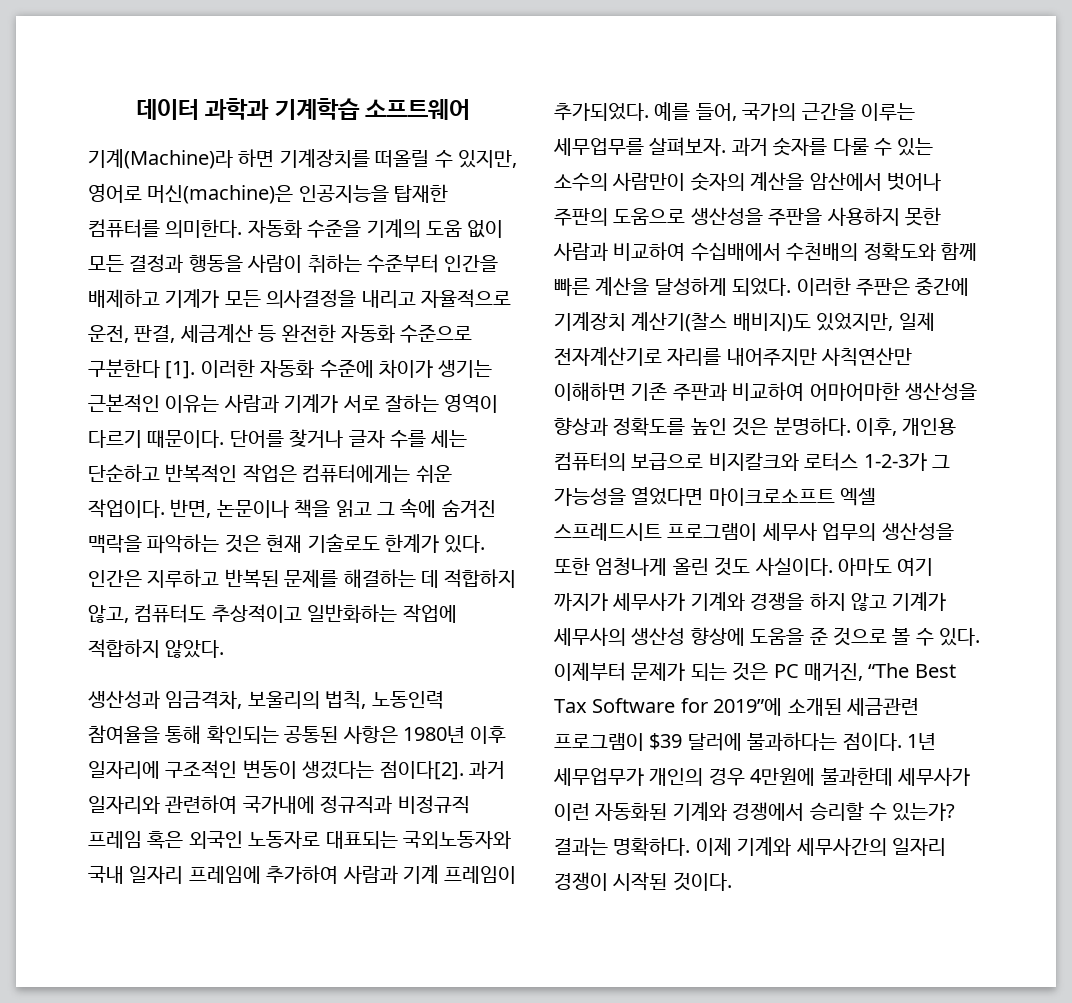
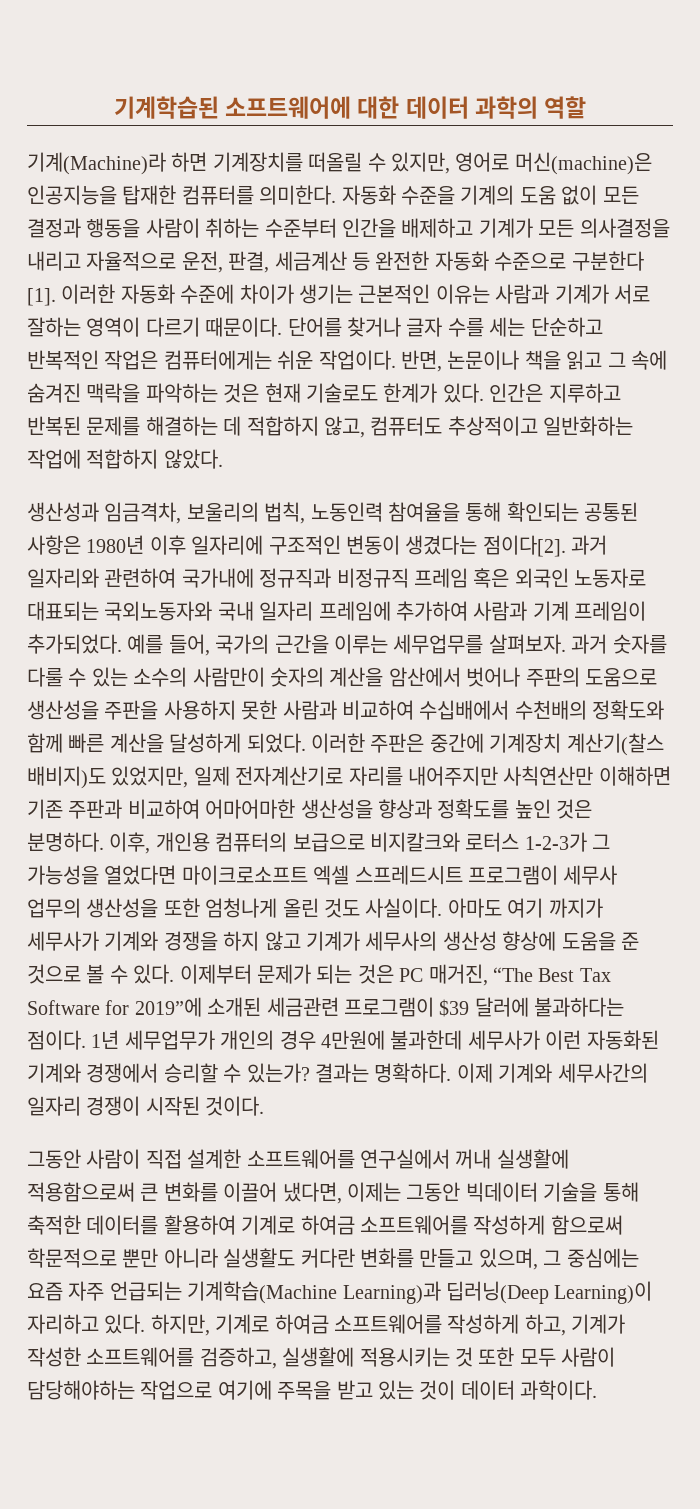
[135,98,471,120] 데이터 과학과 기계학습 소프트웨어 -> [113,96,587,119] 기계학습된 소프트웨어에 대한 데이터 과학의 역할
(732, 881) none -> [27,1149,569,1169] [27,1182,639,1204] [27,1215,623,1235] [27,1248,639,1270] [27,1281,653,1304] [27,1314,626,1336] [27,1347,616,1369] [27,1380,598,1400] // 그동안 사람이 직접 설계한 소프트웨어를 연구실에서 꺼내 실생활에 적용함으로써 큰 변화를 이끌어 냈다면, 이제는 그동안 빅데이터 기술을 통해 축적한 데이터를 활용하여 기계로 하여금 소프트웨어를 작성하게 함으로써 학문적으로 뿐만 아니라 실생활도 커다란 변화를 만들고 있으며, 그 중심에는 요즘 자주 언급되는 기계학습(Machine Learning)과 딥러닝(Deep Learning)이 자리하고 있다. 하지만, 기계로 하여금 소프트웨어를 작성하게 하고, 기계가 작성한 소프트웨어를 검증하고, 실생활에 적용시키는 것 또한 모두 사람이 담당해야하는 작업으로 여기에 주목을 받고 있는 것이 데이터 과학이다.

